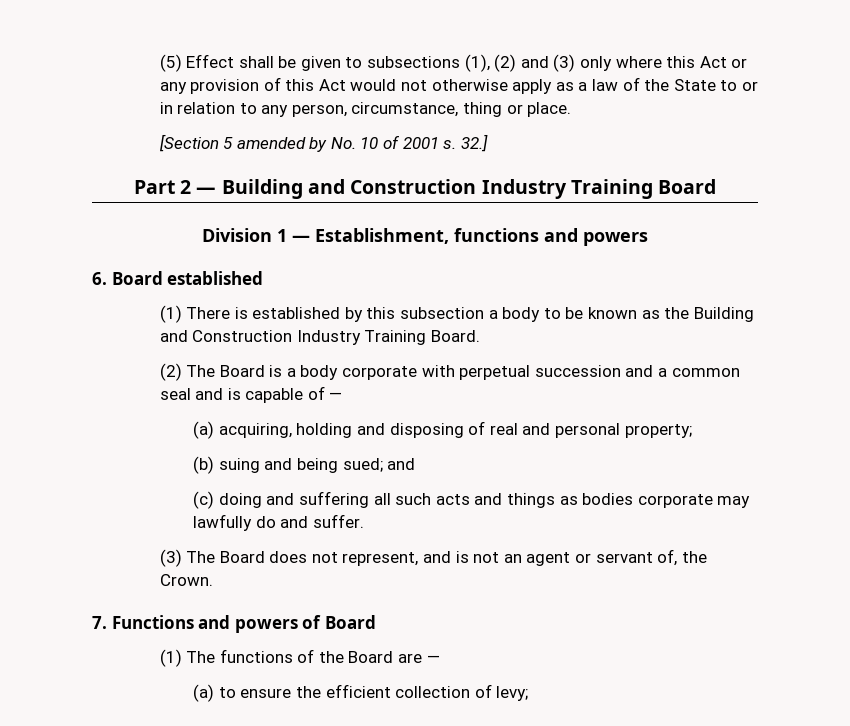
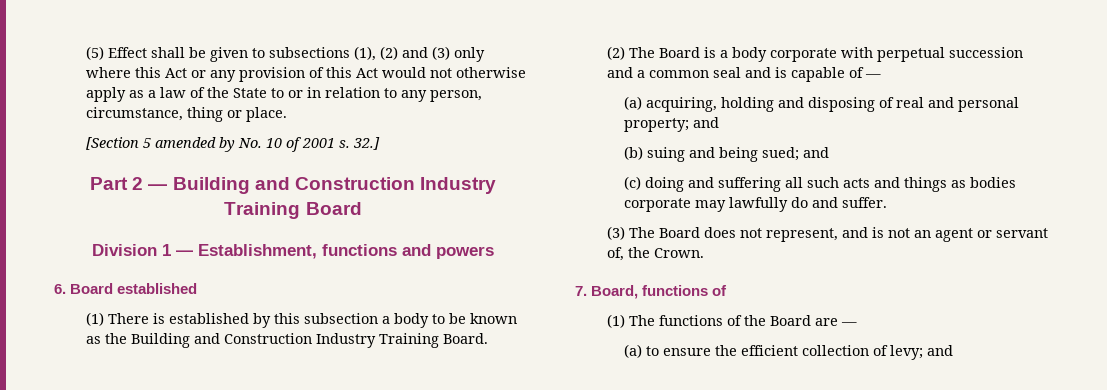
(692, 431) none -> [692,117,719,128] and
[111,615,376,633] Functions and powers of Board -> [591,285,728,299] Board, functions of
(529, 693) none -> [926,345,953,356] and

